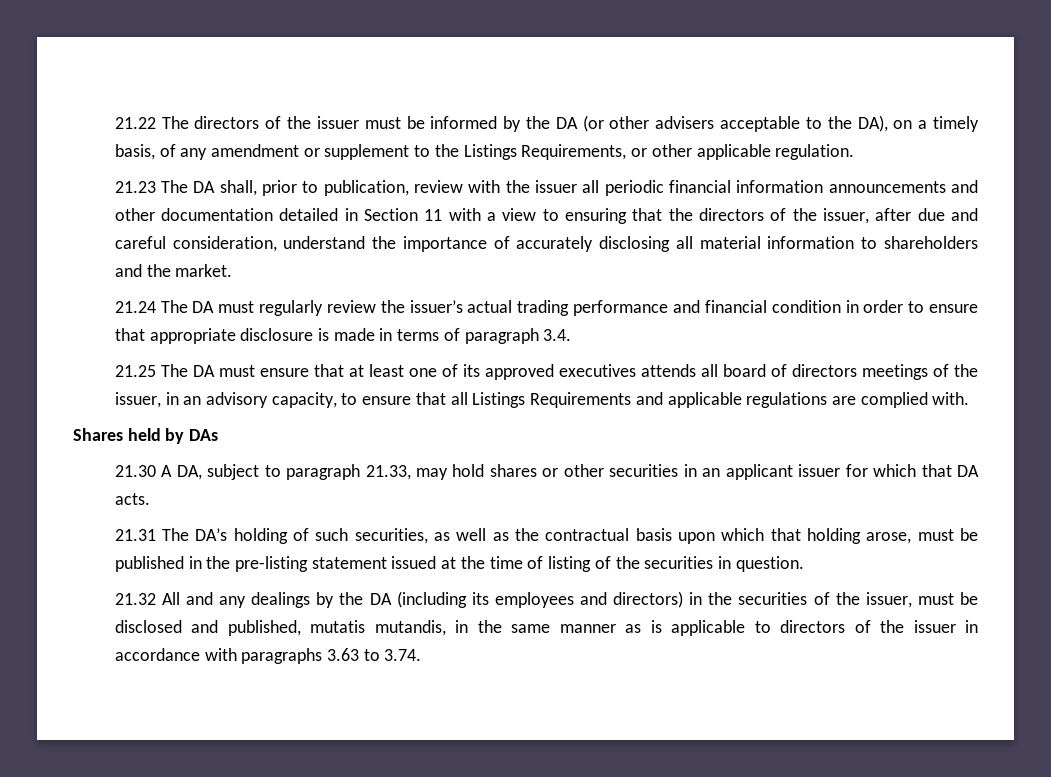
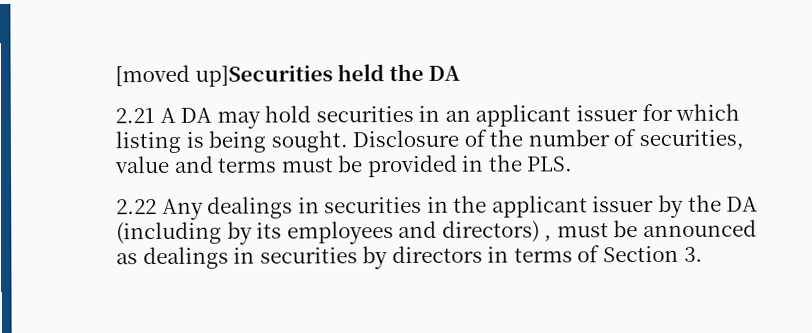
[114,115,980,132] [114,144,855,160] [114,180,978,196] [114,208,979,224] [114,236,979,252] [114,264,233,277] [114,300,978,316] [114,328,572,344] [114,364,978,380] [114,392,970,408] [73,428,219,444] [114,464,604,480] 21.22 The directors of the issuer must be informed by the DA (or other advisers acceptable to the DA), on a timely basis, of any amendment or supplement to the Listings Requirements, or other applicable regulation. // 21.23 The DA shall, prior to publication, review with the issuer all periodic financial information announcements and other documentation detailed in Section 11 with a view to ensuring that the directors of the issuer, after due and careful consideration, understand the importance of accurately disclosing all material information to shareholders and the market. // 21.24 The DA must regularly review the issuer’s actual trading performance and financial condition in order to ensure that appropriate disclosure is made in terms of paragraph 3.4. // 21.25 The DA must ensure that at least one of its approved executives attends all board of directors meetings of the issuer, in an advisory capacity, to ensure that all Listings Requirements and applicable regulations are complied with. // Shares held by DAs // 21.30 A DA, subject to paragraph 21.33, may hold shares or other -> [115,63,462,87] [115,105,312,129] [moved up]Securities held the DA // 2.21 A DA may hold
[921,464,980,477] [114,493,150,505] [114,528,979,544] [114,556,804,572] [114,592,311,608] that DA acts. // 21.31 The DA’s holding of such securities, as well as the contractual basis upon which that holding arose, must be published in the pre-listing statement issued at the time of listing of the securities in question. // 21.32 All and any dealings -> [115,129,744,154] [114,154,574,178] [116,195,655,220] listing is being sought. Disclosure of the number of securities, value and terms must be provided in the PLS. // 2.22 Any dealings in securities in the applicant issuer
(467, 599) none -> [226,221,253,245] by
[689,592,978,608] [114,620,978,636] [114,648,422,664] in the securities of the issuer, must be disclosed and published, mutatis mutandis, in the same manner as is applicable to directors of the issuer in accordance with paragraphs 3.63 to 3.74. -> [544,219,757,242] [116,245,703,270] , must be announced as dealings in securities by directors in terms of Section 3.

